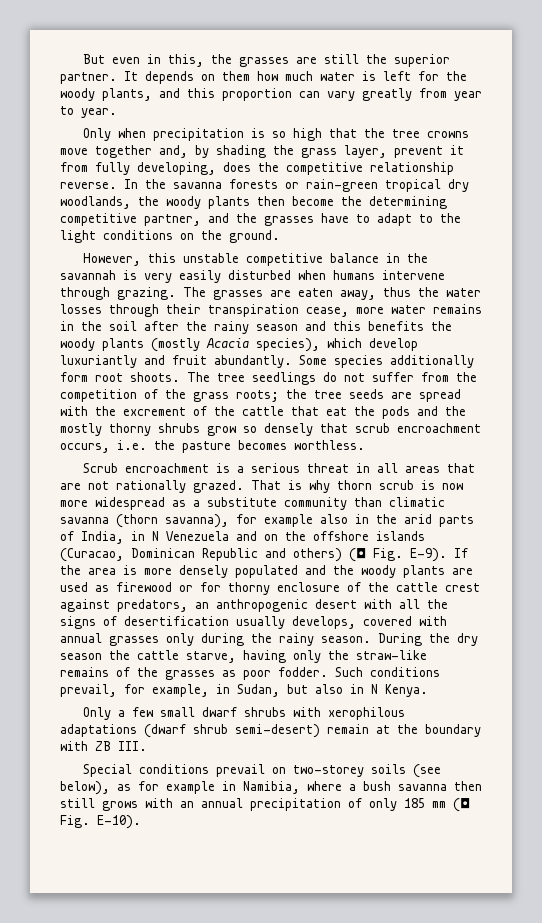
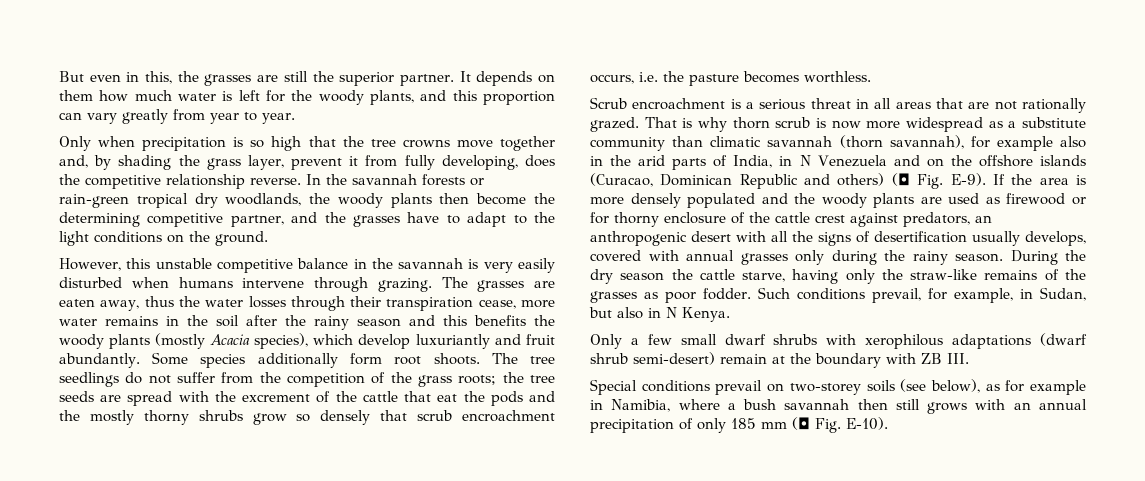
[173,182,222,189] savanna -> [352,174,417,185] savannah
[60,514,229,528] savanna (thorn savanna), -> [767,135,964,149] savannah (thorn savannah),
[398,784,447,791] savanna -> [784,399,850,410] savannah

